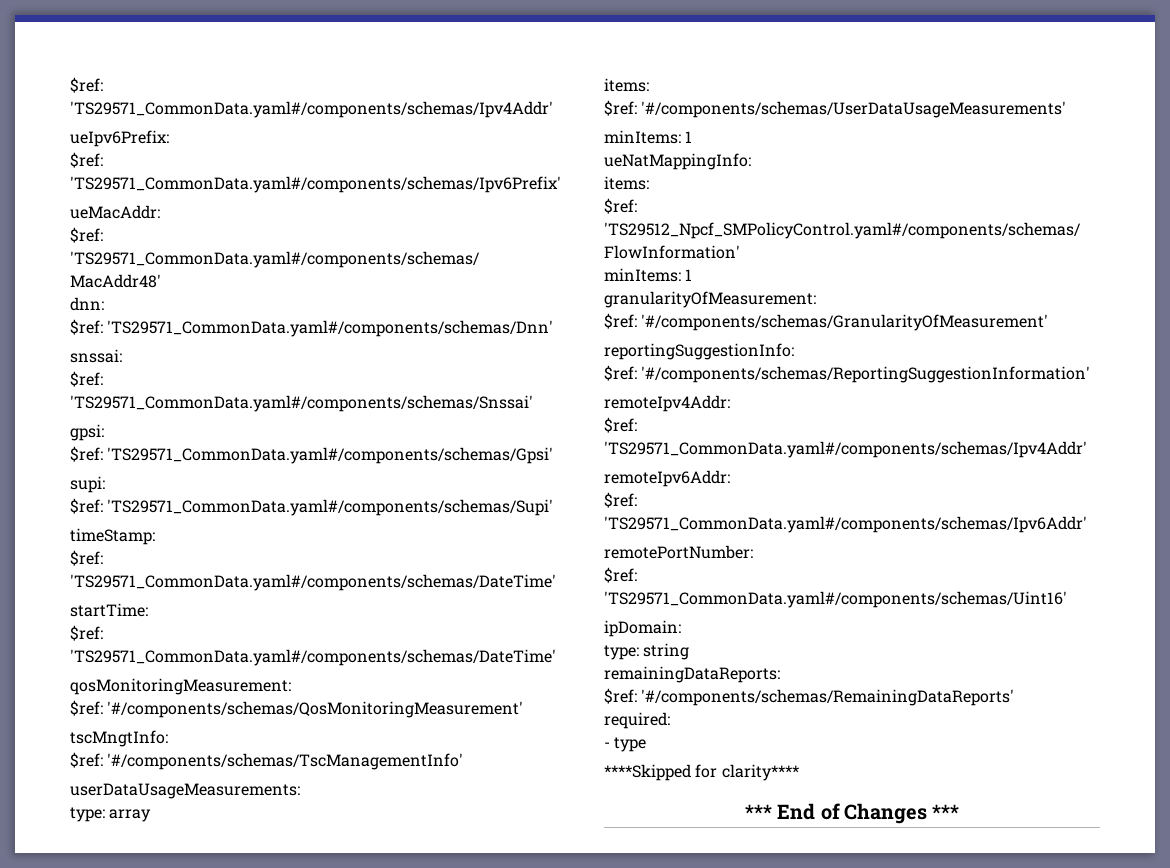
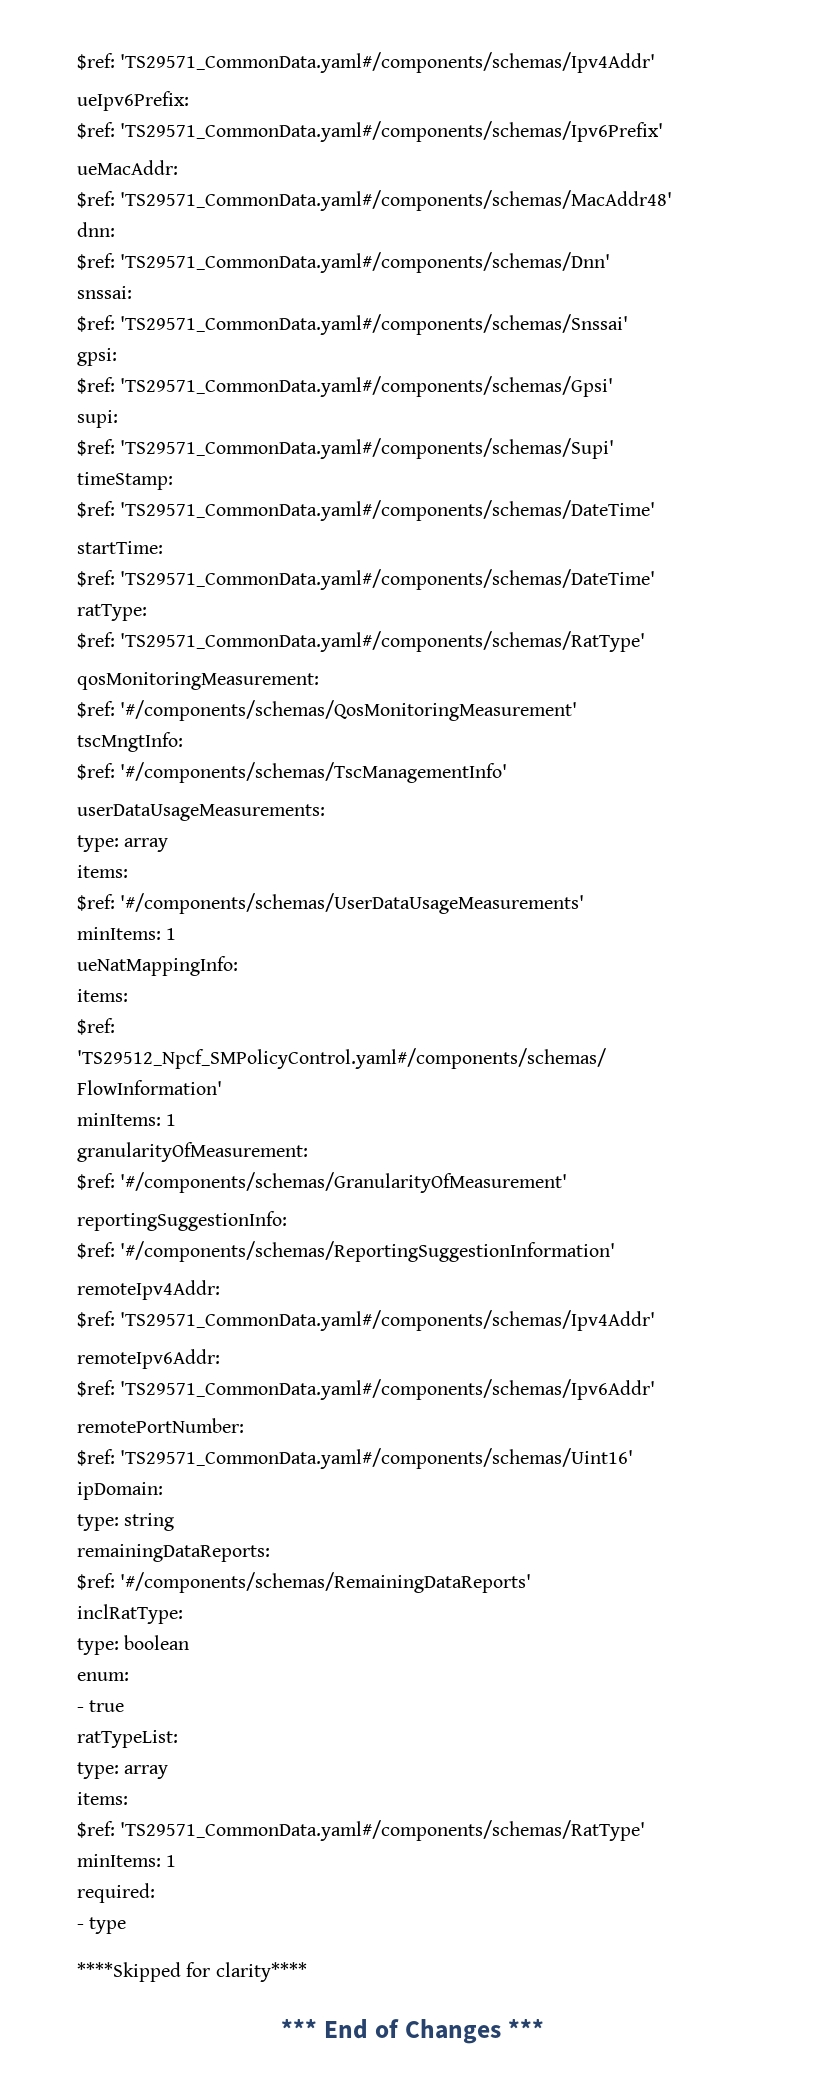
(556, 657) none -> [77,604,147,621] [77,631,646,652] // ratType: // $ref: 'TS29571_CommonData.yaml#/components/schemas/RatType'
(1015, 697) none -> [77,1604,183,1624] [77,1635,190,1655] [77,1672,129,1681] [77,1700,125,1712] [77,1730,178,1748] [77,1762,169,1779] [77,1792,128,1805] [77,1820,646,1841] [77,1854,177,1867] // inclRatType: // type: boolean // enum: // - true // ratTypeList: // type: array // items: // $ref: 'TS29571_CommonData.yaml#/components/schemas/RatType' // minItems: 1

